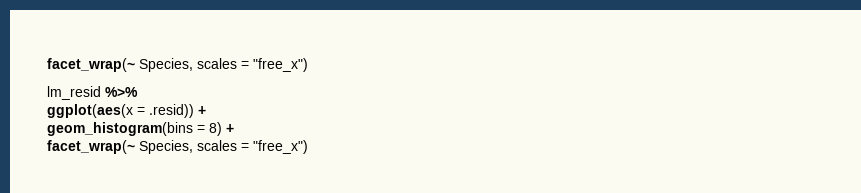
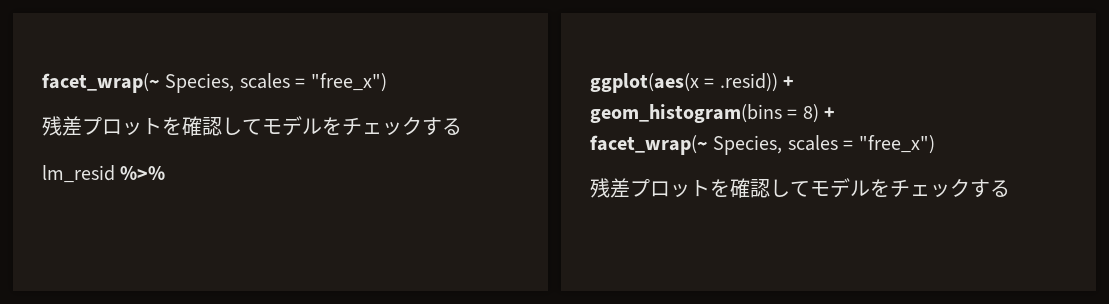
[47,58,308,72] facet_wrap(~ Species, scales = "free_x") -> [42,73,387,93] [42,116,462,136] facet_wrap(~ Species, scales = "free_x") // 残差プロットを確認してモデルをチェックする
(308, 147) none -> [590,178,1010,198] // 残差プロットを確認してモデルをチェックする

